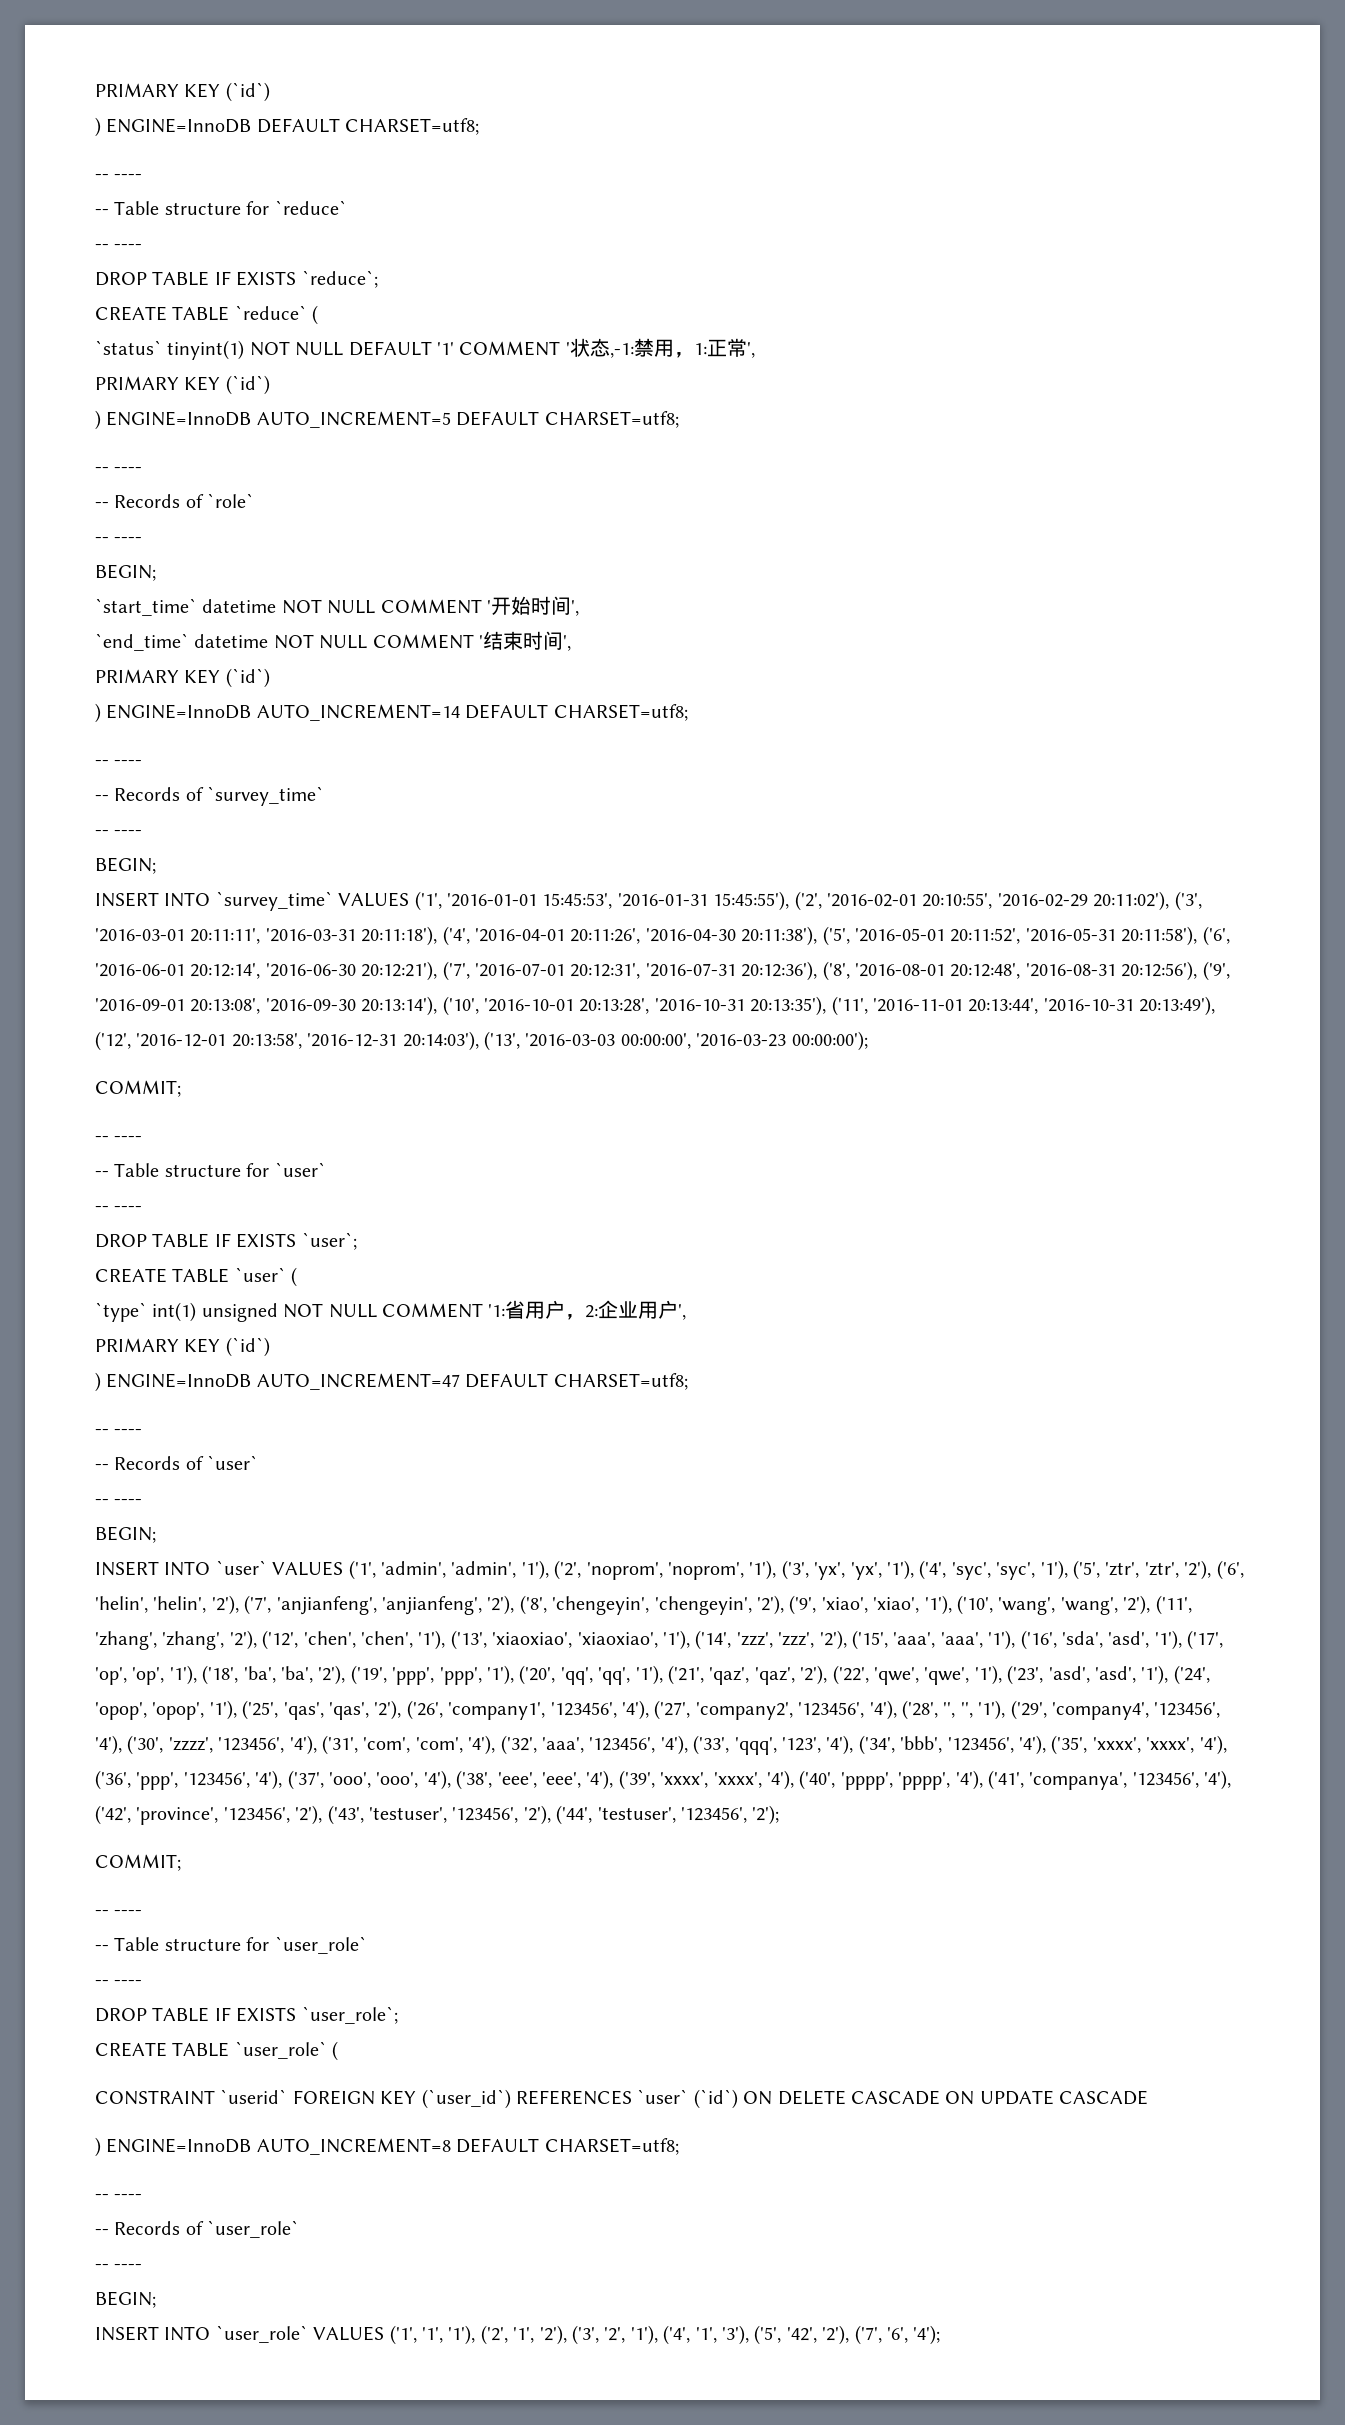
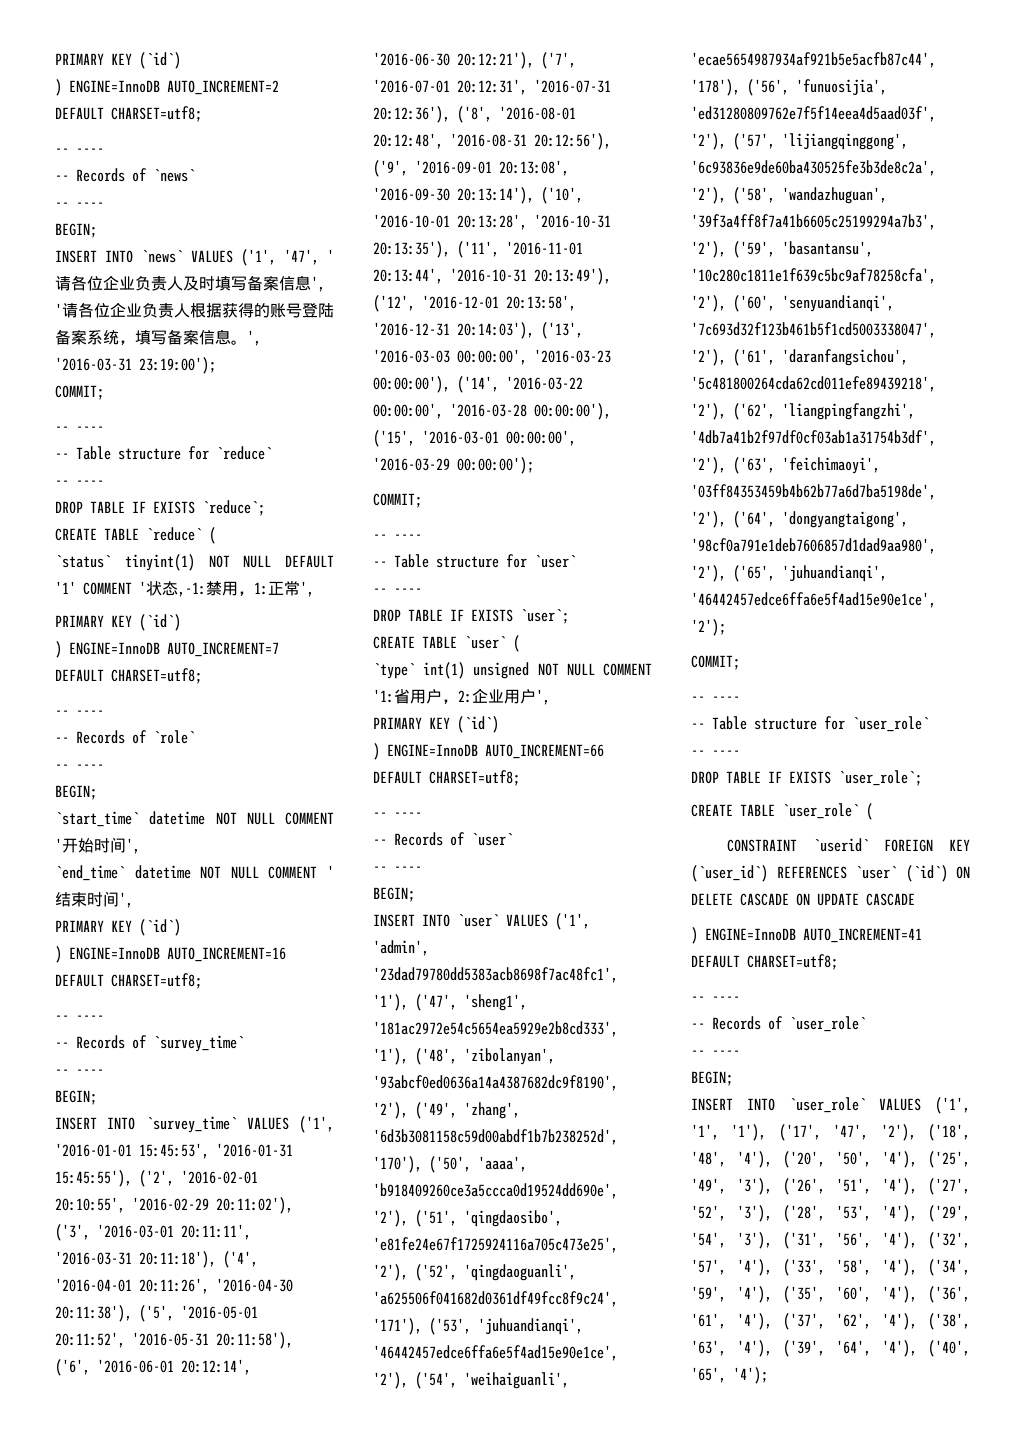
[95,82,270,102] [95,117,480,137] [95,174,143,180] PRIMARY KEY (`id`) // ) ENGINE=InnoDB DEFAULT CHARSET=utf8; // -- ---- -> [55,52,181,69] [55,79,279,96] [55,106,202,122] [55,148,104,154] [55,168,195,182] [55,202,104,208] [55,223,97,238] [55,249,334,266] [55,275,325,292] [55,302,334,318] [55,329,261,346] [55,357,216,374] [55,385,104,400] [55,426,104,432] PRIMARY KEY (`id`) // ) ENGINE=InnoDB AUTO_INCREMENT=2 DEFAULT CHARSET=utf8; // -- ---- // -- Records of `news` // -- ---- // BEGIN; // INSERT INTO `news` VALUES ('1', '47', '请各位企业负责人及时填写备案信息', '请各位企业负责人根据获得的账号登陆备案系统，填写备案信息。', '2016-03-31 23:19:00'); // COMMIT; // -- ----
[256,411,451,428] AUTO_INCREMENT=5 -> [167,642,279,657] AUTO_INCREMENT=7
[256,704,460,721] AUTO_INCREMENT=14 -> [167,947,286,962] AUTO_INCREMENT=16
(787, 1040) none -> [373,376,583,393] [373,403,611,420] [373,430,576,447] [373,457,450,471] 00:00:00'), ('14', '2016-03-22 00:00:00', '2016-03-28 00:00:00'), ('15', '2016-03-01 00:00:00', '2016-03-29
[256,1373,460,1390] AUTO_INCREMENT=47 -> [485,744,604,759] AUTO_INCREMENT=66
[451,1560,1244,1580] [95,1595,1192,1615] [95,1630,1224,1650] [95,1665,1210,1685] [95,1700,1221,1720] [95,1735,1227,1755] [95,1770,1232,1790] [95,1805,747,1825] 'admin', '1'), ('2', 'noprom', 'noprom', '1'), ('3', 'yx', 'yx', '1'), ('4', 'syc', 'syc', '1'), ('5', 'ztr', 'ztr', '2'), ('6', 'helin', 'helin', '2'), ('7', 'anjianfeng', 'anjianfeng', '2'), ('8', 'chengeyin', 'chengeyin', '2'), ('9', 'xiao', 'xiao', '1'), ('10', 'wang', 'wang', '2'), ('11', 'zhang', 'zhang', '2'), ('12', 'chen', 'chen', '1'), ('13', 'xiaoxiao', 'xiaoxiao', '1'), ('14', 'zzz', 'zzz', '2'), ('15', 'aaa', 'aaa', '1'), ('16', 'sda', 'asd', '1'), ('17', 'op', 'op', '1'), ('18', 'ba', 'ba', '2'), ('19', 'ppp', 'ppp', '1'), ('20', 'qq', 'qq', '1'), ('21', 'qaz', 'qaz', '2'), ('22', 'qwe', 'qwe', '1'), ('23', 'asd', 'asd', '1'), ('24', 'opop', 'opop', '1'), ('25', 'qas', 'qas', '2'), ('26', 'company1', '123456', '4'), ('27', 'company2', '123456', '4'), ('28', '', '', '1'), ('29', 'company4', '123456', '4'), ('30', 'zzzz', '123456', '4'), ('31', 'com', 'com', '4'), ('32', 'aaa', '123456', '4'), ('33', 'qqq', '123', '4'), ('34', 'bbb', '123456', '4'), ('35', 'xxxx', 'xxxx', '4'), ('36', 'ppp', '123456', '4'), ('37', 'ooo', 'ooo', '4'), ('38', 'eee', 'eee', '4'), ('39', 'xxxx', 'xxxx', '4'), ('40', 'pppp', 'pppp', '4'), ('41', 'companya', '123456', '4'), ('42', 'province', '123456', '2'), ('43', 'testuser', '123456', '2'), ('44', 'testuser', '123456', -> [373,967,618,983] [373,994,527,1011] [373,1021,618,1037] [373,1048,555,1065] [373,1075,618,1091] [373,1102,520,1119] [373,1129,618,1145] [373,1156,527,1173] [373,1183,618,1199] [373,1210,562,1227] [373,1237,618,1253] [373,1264,576,1281] [373,1291,618,1307] [373,1318,583,1335] [373,1345,618,1361] [373,1372,569,1389] [691,52,936,68] [691,79,887,96] [691,106,936,122] [691,133,908,150] [691,160,936,176] [691,187,887,204] [691,214,936,230] [691,241,873,258] [691,268,936,284] [691,295,894,312] [691,322,936,338] [691,349,908,366] [691,376,936,392] [691,403,915,420] [691,430,936,446] [691,457,880,474] [691,484,936,500] [691,511,908,528] [691,538,936,554] [691,565,887,582] [691,592,936,608] '23dad79780dd5383acb8698f7ac48fc1', '1'), ('47', 'sheng1', '181ac2972e54c5654ea5929e2b8cd333', '1'), ('48', 'zibolanyan', '93abcf0ed0636a14a4387682dc9f8190', '2'), ('49', 'zhang', '6d3b3081158c59d00abdf1b7b238252d', '170'), ('50', 'aaaa', 'b918409260ce3a5ccca0d19524dd690e', '2'), ('51', 'qingdaosibo', 'e81fe24e67f1725924116a705c473e25', '2'), ('52', 'qingdaoguanli', 'a625506f041682d0361df49fcc8f9c24', '171'), ('53', 'juhuandianqi', '46442457edce6ffa6e5f4ad15e90e1ce', '2'), ('54', 'weihaiguanli', 'ecae5654987934af921b5e5acfb87c44', '178'), ('56', 'funuosijia', 'ed31280809762e7f5f14eea4d5aad03f', '2'), ('57', 'lijiangqinggong', '6c93836e9de60ba430525fe3b3de8c2a', '2'), ('58', 'wandazhuguan', '39f3a4ff8f7a41b6605c25199294a7b3', '2'), ('59', 'basantansu', '10c280c1811e1f639c5bc9af78258cfa', '2'), ('60', 'senyuandianqi', '7c693d32f123b461b5f1cd5003338047', '2'), ('61', 'daranfangsichou', '5c481800264cda62cd011efe89439218', '2'), ('62', 'liangpingfangzhi', '4db7a41b2f97df0cf03ab1a31754b3df', '2'), ('63', 'feichimaoyi', '03ff84353459b4b62b77a6d7ba5198de', '2'), ('64', 'dongyangtaigong', '98cf0a791e1deb7606857d1dad9aa980', '2'), ('65', 'juhuandianqi', '46442457edce6ffa6e5f4ad15e90e1ce',
[256,2138,451,2155] AUTO_INCREMENT=8 -> [803,928,922,943] AUTO_INCREMENT=41
[480,2325,908,2345] ('2', '1', '2'), ('3', '2', '1'), ('4', '1', '3'), ('5', '42', '2'), ('7', '6', -> [778,1124,970,1141] [691,1151,970,1168] [691,1178,970,1195] [691,1205,970,1222] [691,1232,970,1249] [691,1259,970,1276] [691,1286,970,1303] [691,1313,970,1330] [691,1340,970,1357] [691,1367,726,1383] ('17', '47', '2'), ('18', '48', '4'), ('20', '50', '4'), ('25', '49', '3'), ('26', '51', '4'), ('27', '52', '3'), ('28', '53', '4'), ('29', '54', '3'), ('31', '56', '4'), ('32', '57', '4'), ('33', '58', '4'), ('34', '59', '4'), ('35', '60', '4'), ('36', '61', '4'), ('37', '62', '4'), ('38', '63', '4'), ('39', '64', '4'), ('40', '65',

